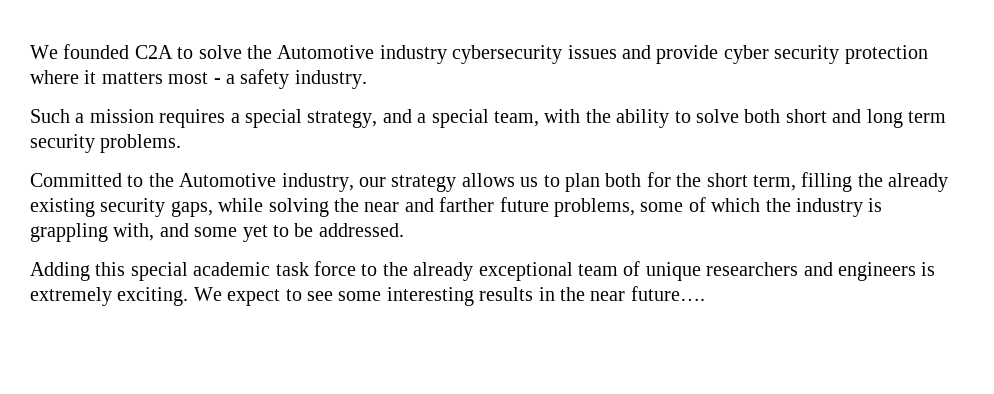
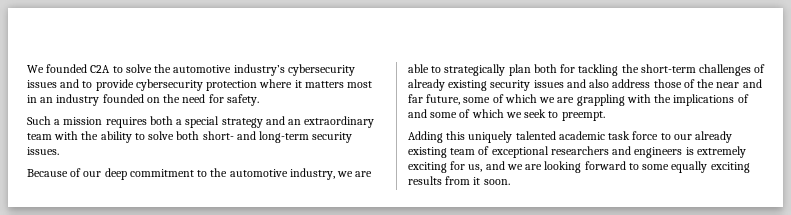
[277,45,447,64] Automotive industry -> [173,64,285,76] automotive industry’s
[656,45,840,64] provide cyber security -> [82,79,203,91] to provide cybersecurity
[213,69,367,89] - a safety industry. -> [27,94,259,106] in an industry founded on the need for safety.
[230,109,539,128] a special strategy, and a special team, -> [149,116,375,128] [27,133,52,140] both a special strategy and an extraordinary team
[785,109,946,128] [30,134,182,153] [30,172,949,192] [30,197,883,217] [30,223,404,242] short and long term security problems. // Committed to the Automotive industry, our strategy allows us to plan both for the short term, filling the already existing security gaps, while solving the near and farther future problems, some of which the industry is grappling with, and some yet to be addressed. -> [202,131,353,143] [27,147,59,155] [27,168,373,180] [408,64,766,76] [408,79,762,91] [408,94,749,106] [408,109,605,121] short- and long-term security issues. // Because of our deep commitment to the automotive industry, we are able to strategically plan both for tackling the short-term challenges of already existing security issues and also address those of the near and far future, some of which we are grappling with the implications of and some of which we seek to preempt.
[130,262,188,281] special -> [468,131,556,143] uniquely talented
[382,262,573,281] the already exceptional -> [673,131,733,143] [408,147,447,158] our already existing
[645,262,701,281] unique -> [491,146,549,158] exceptional
[117,286,705,306] exciting. We expect to see some interesting results in the near future…. -> [408,161,750,173] [408,176,510,185] exciting for us, and we are looking forward to some equally exciting results from it soon.

